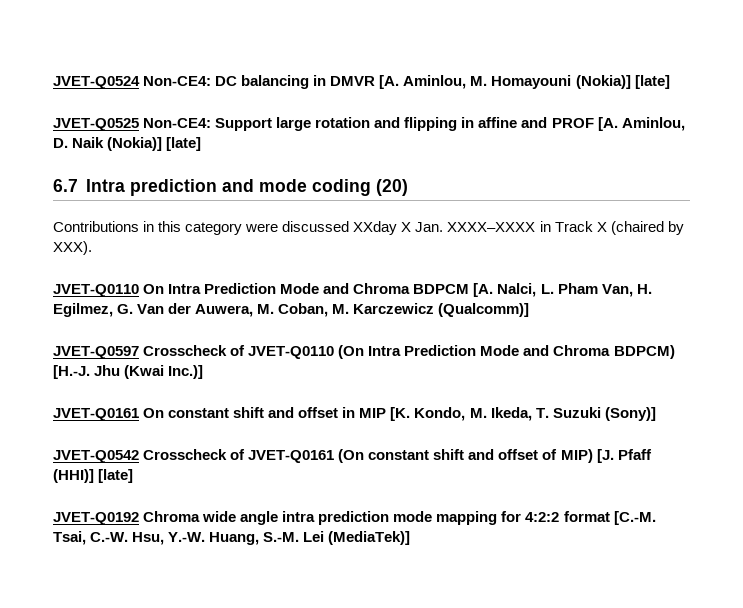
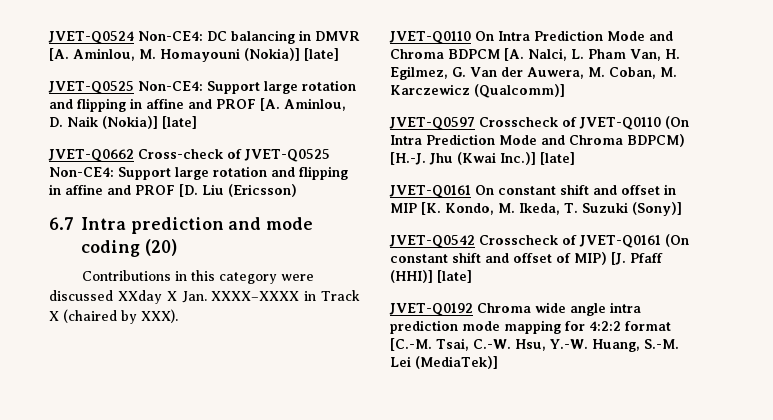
(202, 144) none -> [48,149,330,162] [49,166,348,180] [49,184,297,197] // JVET-Q0662 Cross-check of JVET-Q0525 Non-CE4: Support large rotation and flipping in affine and PROF [D. Liu (Ericsson)
(204, 372) none -> [540,152,575,165] [late]

